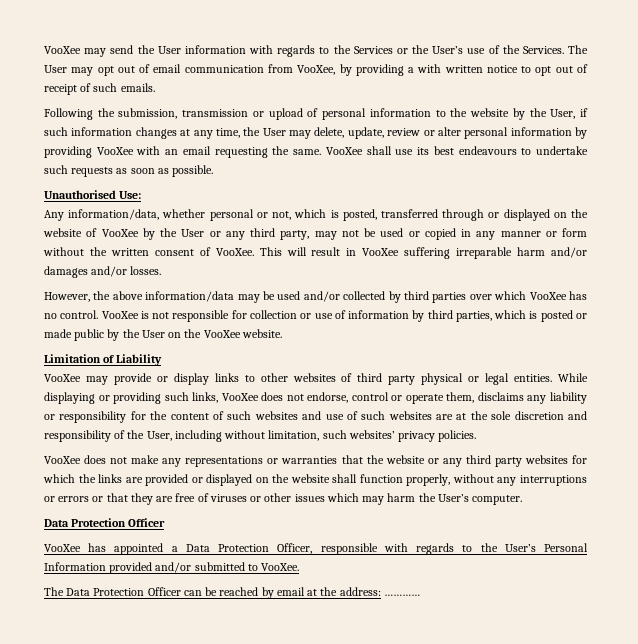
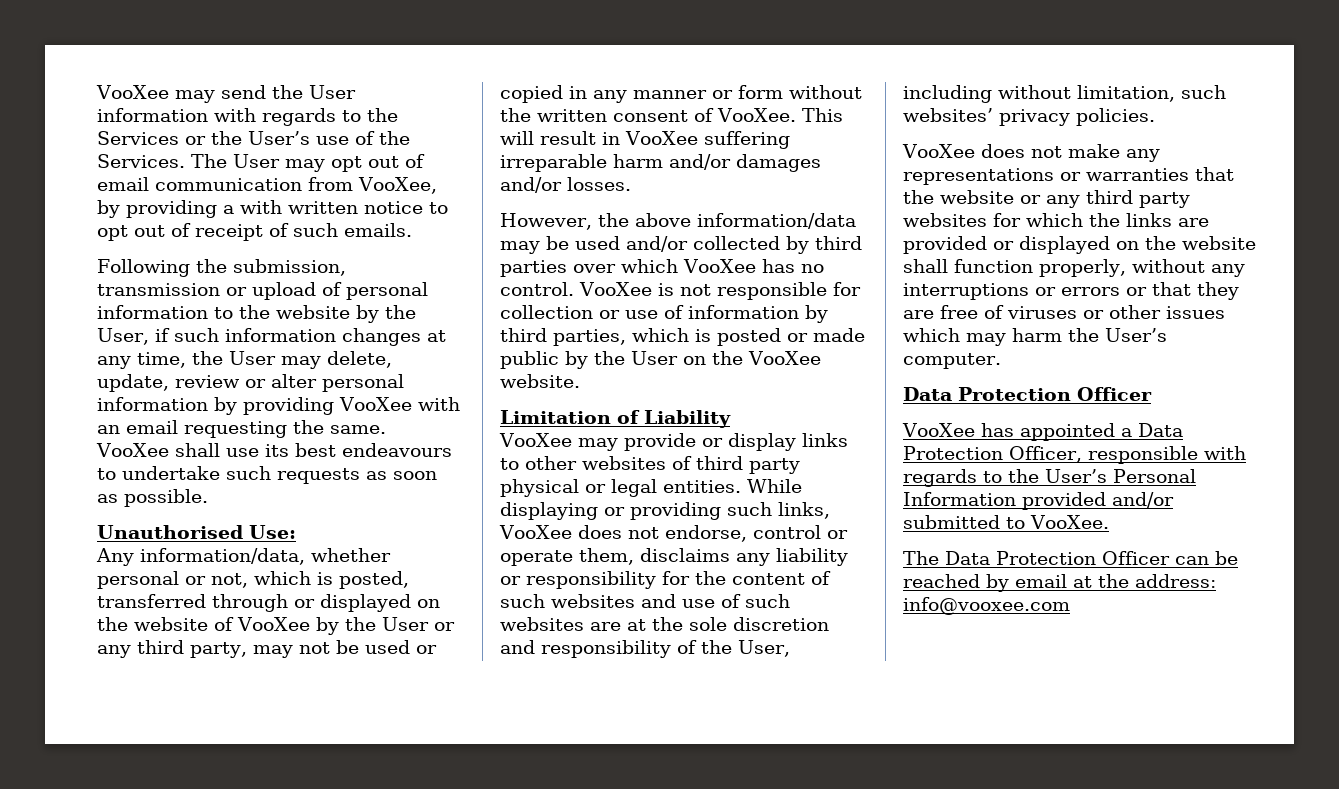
[383,594,420,596] ………… -> [903,597,1070,615] info@vooxee.com

